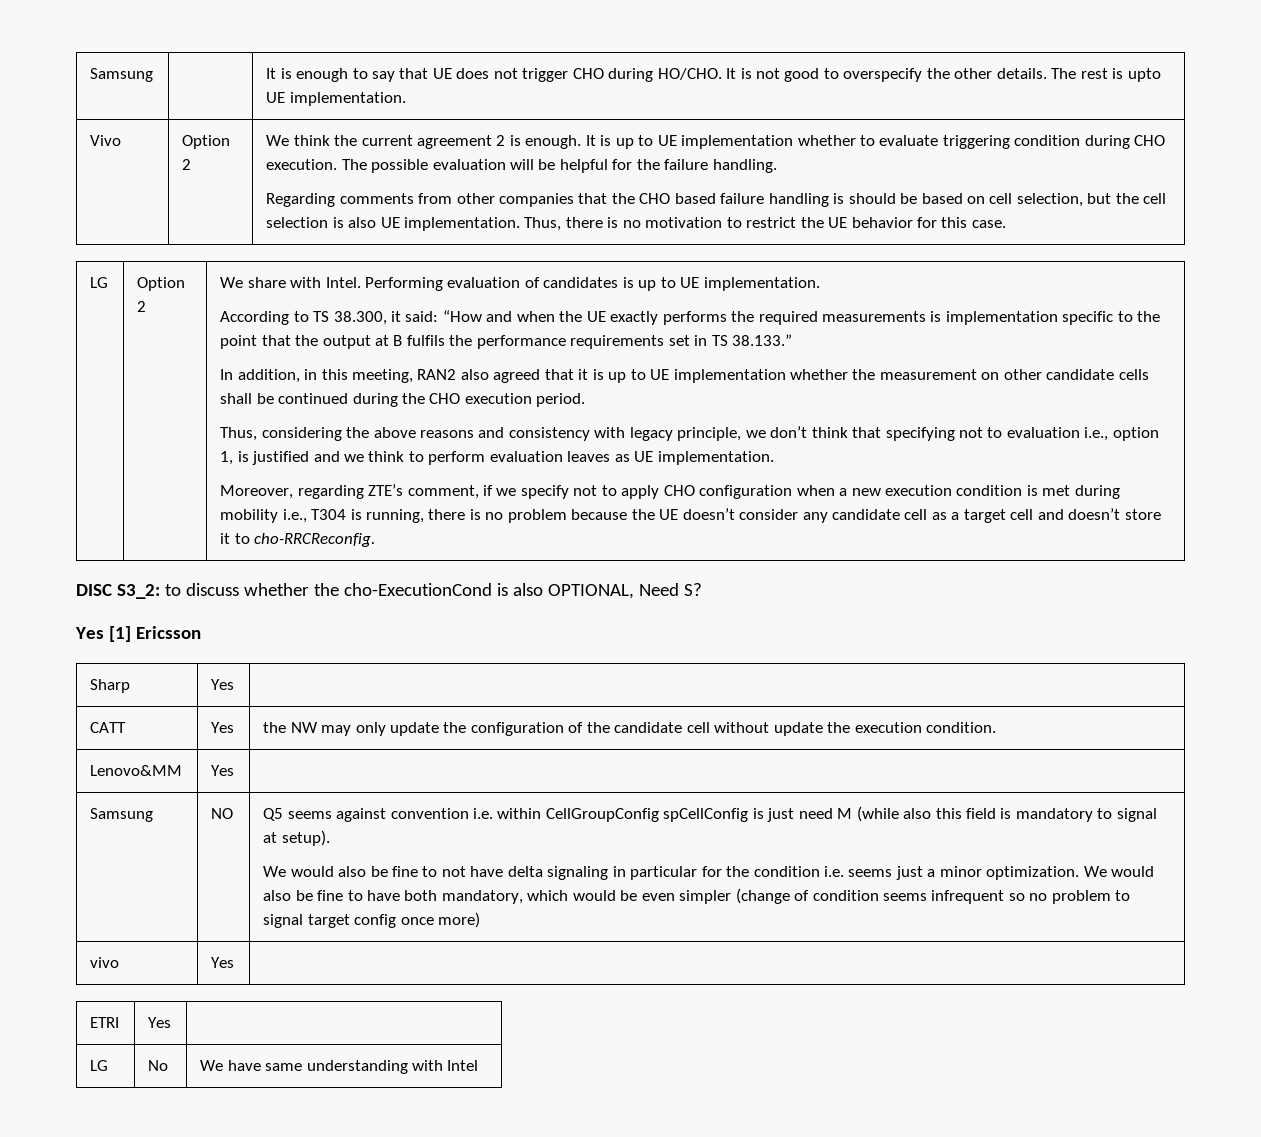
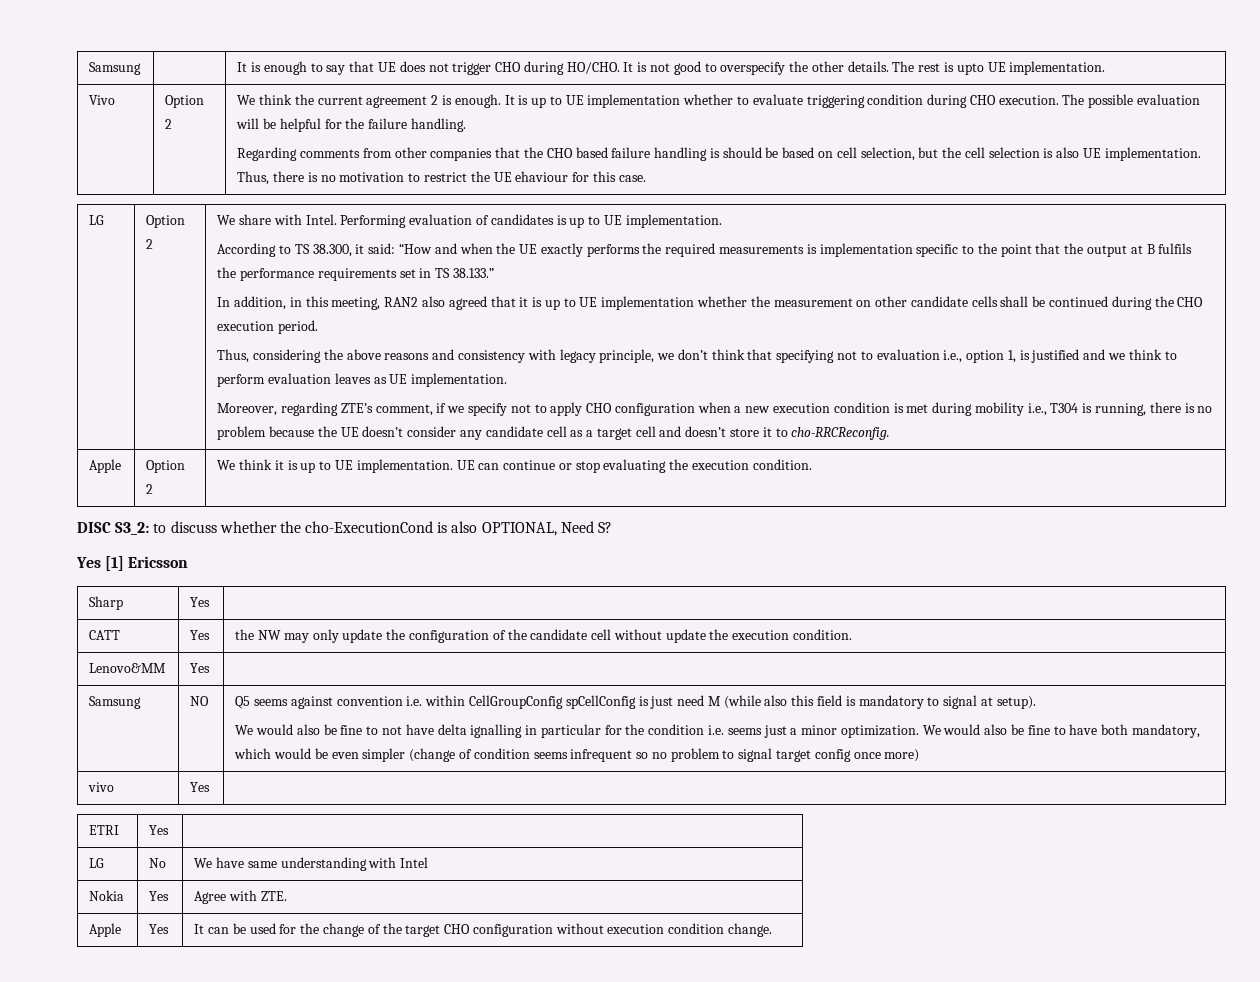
[851,217,913,228] behavior -> [515,171,569,182] ehaviour
(376, 540) none -> [89,459,122,473] [146,460,186,473] [146,484,154,494] [217,459,812,473] // Apple | Option 2 | We think it is up to UE implementation. UE can continue or stop evaluating the execution condition.
[547,866,609,880] signaling -> [470,724,523,738] ignalling
(479, 1065) none -> [89,890,125,901] [149,891,170,901] [194,890,287,904] [89,923,122,937] [149,924,170,934] [194,923,772,937] // Nokia | Yes | Agree with ZTE. // Apple | Yes | It can be used for the change of the target CHO configuration without execution condition change.

